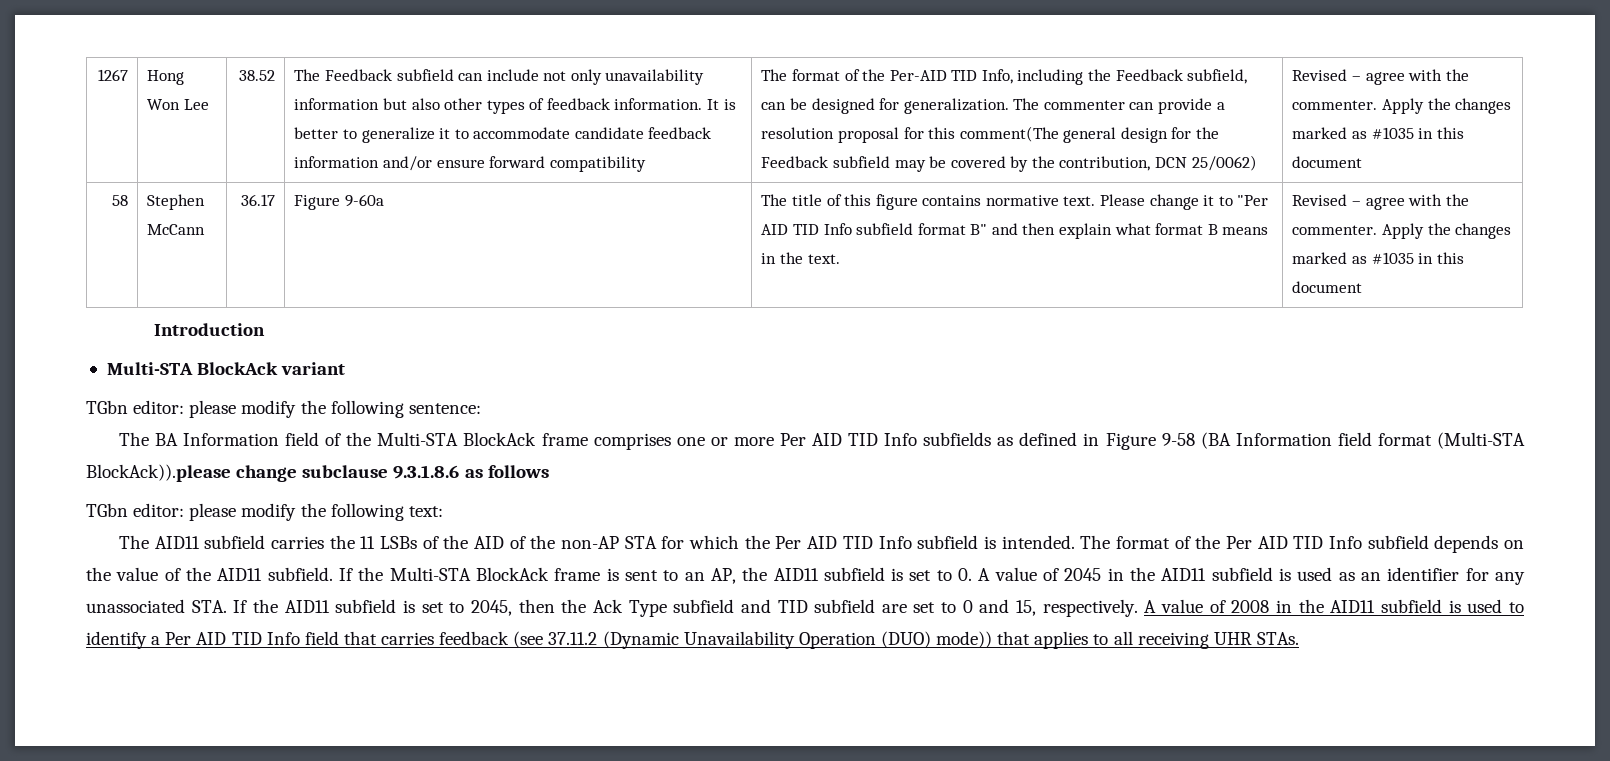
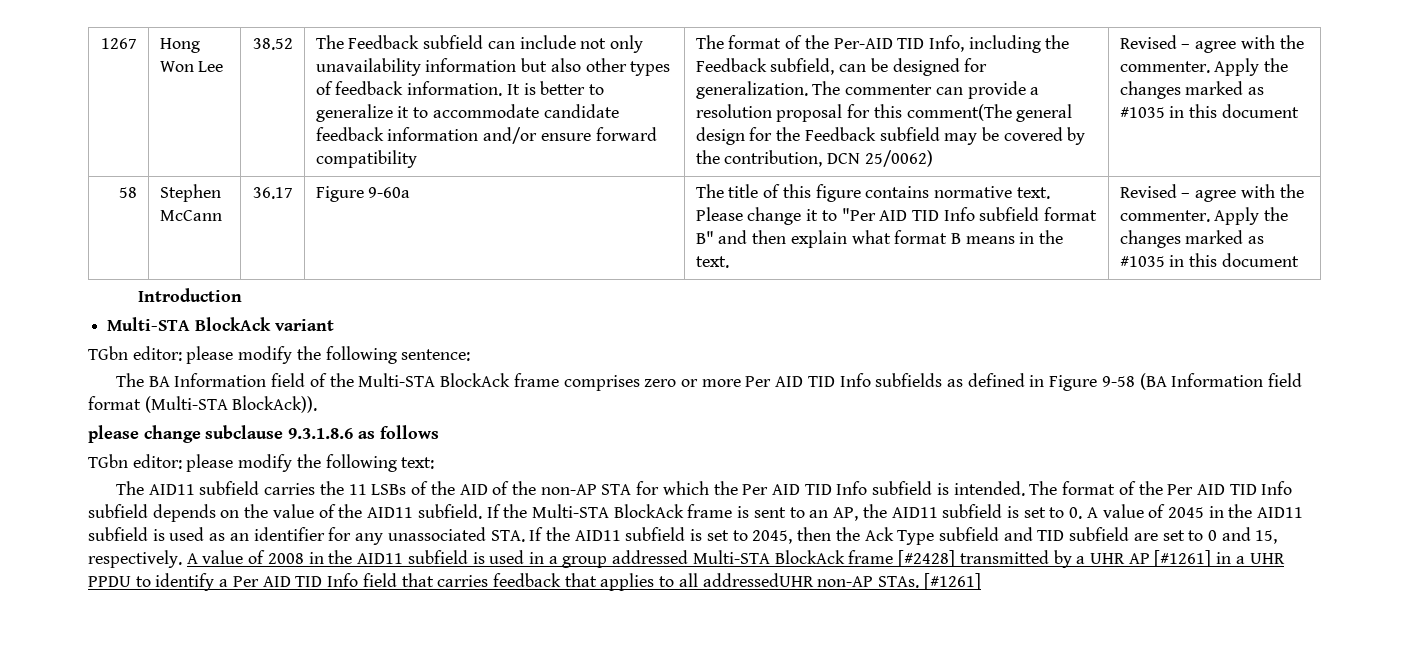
[676,437,705,446] one -> [644,379,677,387] zero
[86,464,231,482] BlockAck)).please -> [232,396,318,413] [88,425,139,443] BlockAck)). // please
(1503, 606) none -> [528,550,1285,568] [88,576,131,587] in a group addressed Multi-STA BlockAck frame [#2428] transmitted by a UHR AP [#1261] in a UHR PPDU
[513,631,1299,649] (see 37.11.2 (Dynamic Unavailability Operation (DUO) mode)) that applies to all receiving UHR STAs. -> [564,573,981,591] that applies to all addressedUHR non-AP STAs. [#1261]

